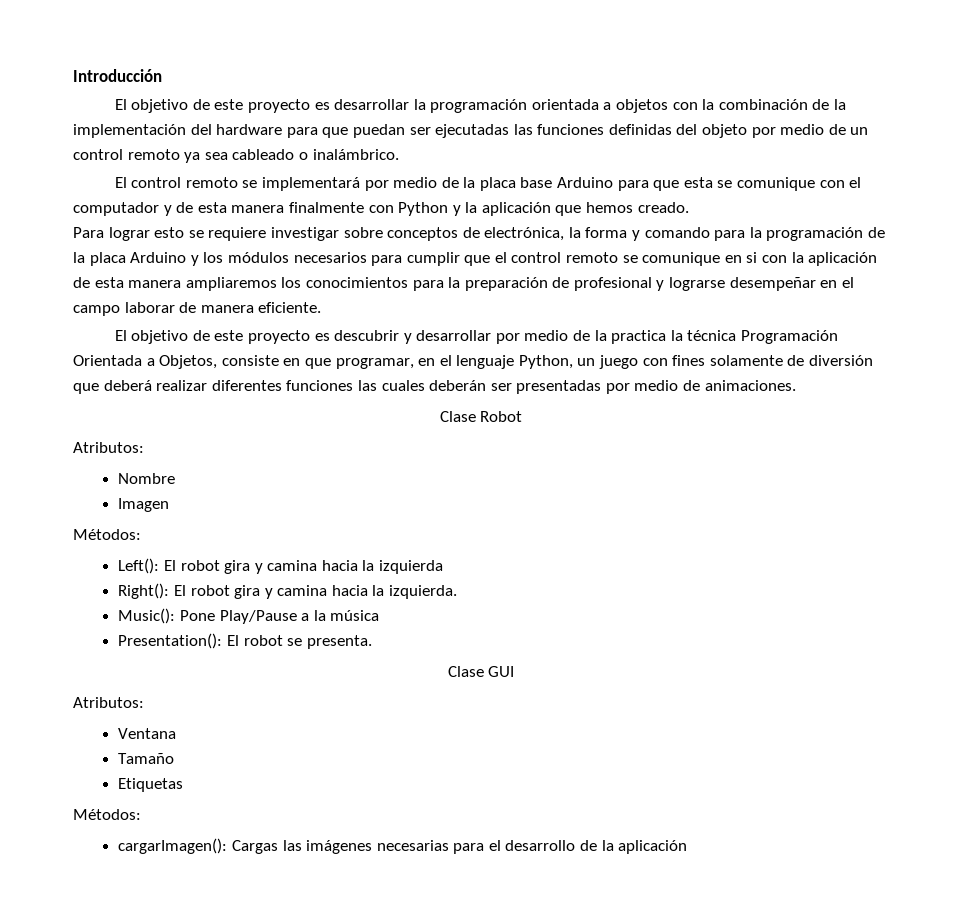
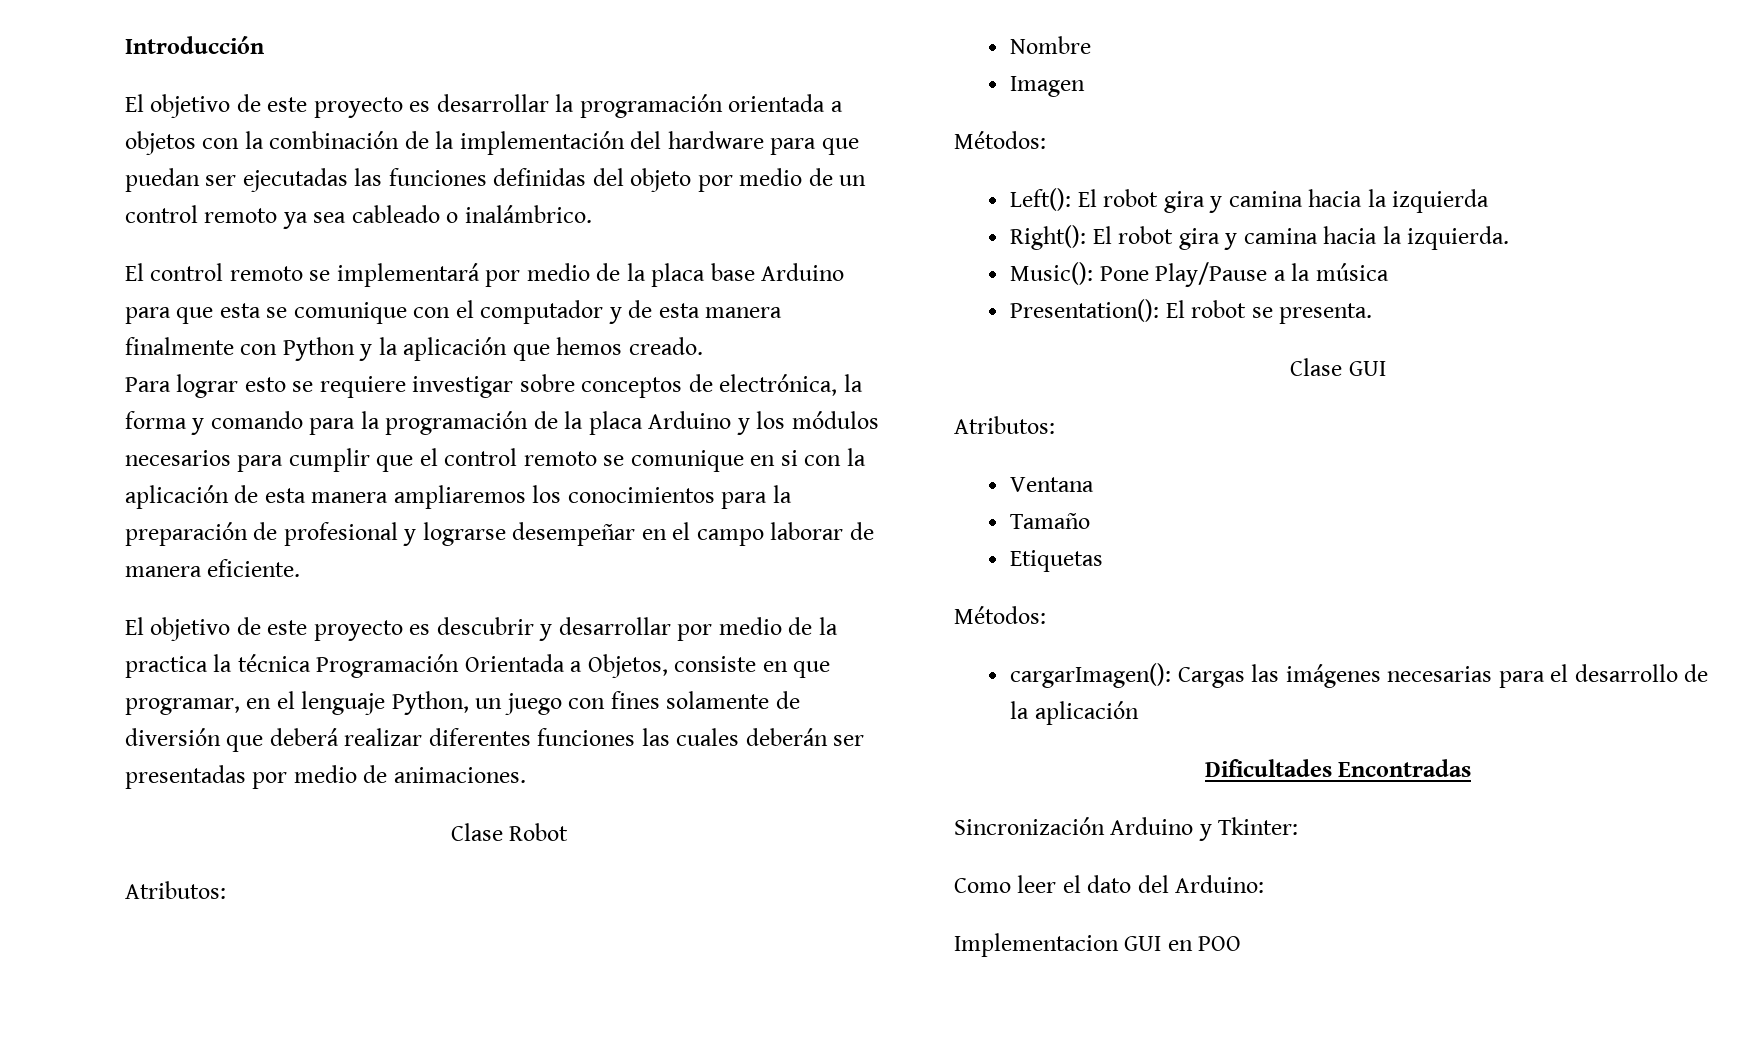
(688, 847) none -> [1204,759,1472,777] [954,817,1299,841] [954,875,1265,893] [954,933,1242,957] // Dificultades Encontradas // Sincronización Arduino y Tkinter: // Como leer el dato del Arduino: // Implementacion GUI en POO

